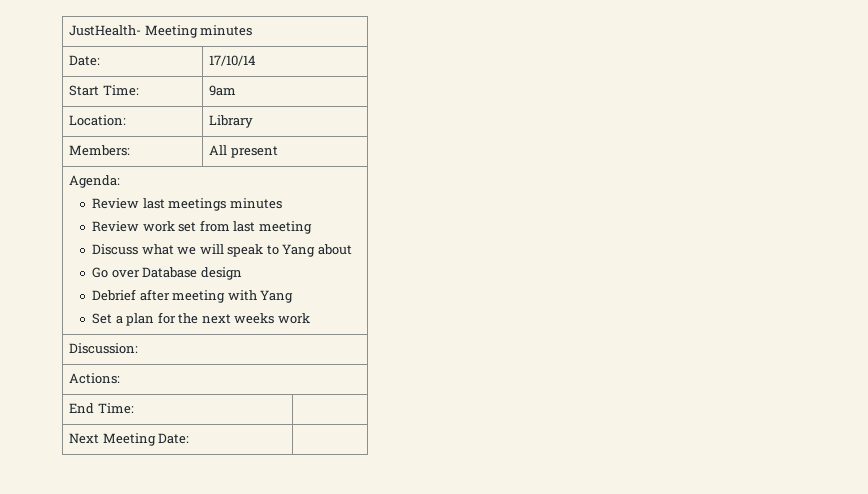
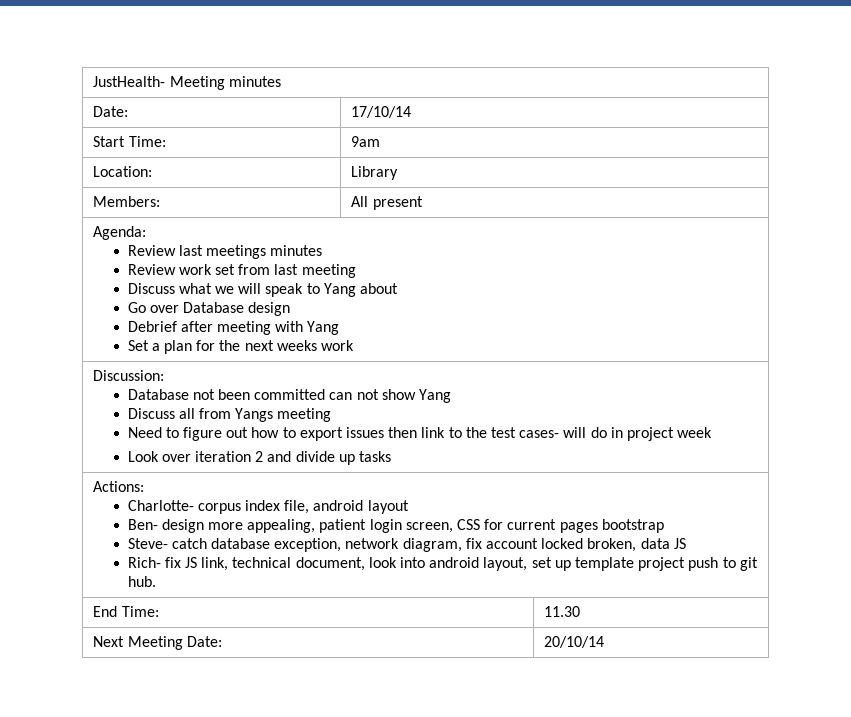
[69,373,121,384] // Actions: -> [127,389,452,403] [127,408,332,422] [127,427,713,441] [127,451,392,465] [93,481,145,492] [127,500,409,514] [127,519,664,533] [127,538,686,552] [127,557,758,571] [127,576,156,587] // Database not been committed can not show Yang // Discuss all from Yangs meeting // Need to figure out how to export issues then link to the test cases- will do in project week // Look over iteration 2 and divide up tasks // Actions: // Charlotte- corpus index file, android layout // Ben- design more appealing, patient login screen, CSS for current pages bootstrap // Steve- catch database exception, network diagram, fix account locked broken, data JS // Rich- fix JS link, technical document, look into android layout, set up template project push to git hub.
(134, 408) none -> [544,606,581,617] 11.30
(190, 438) none -> [544,636,605,648] 20/10/14

